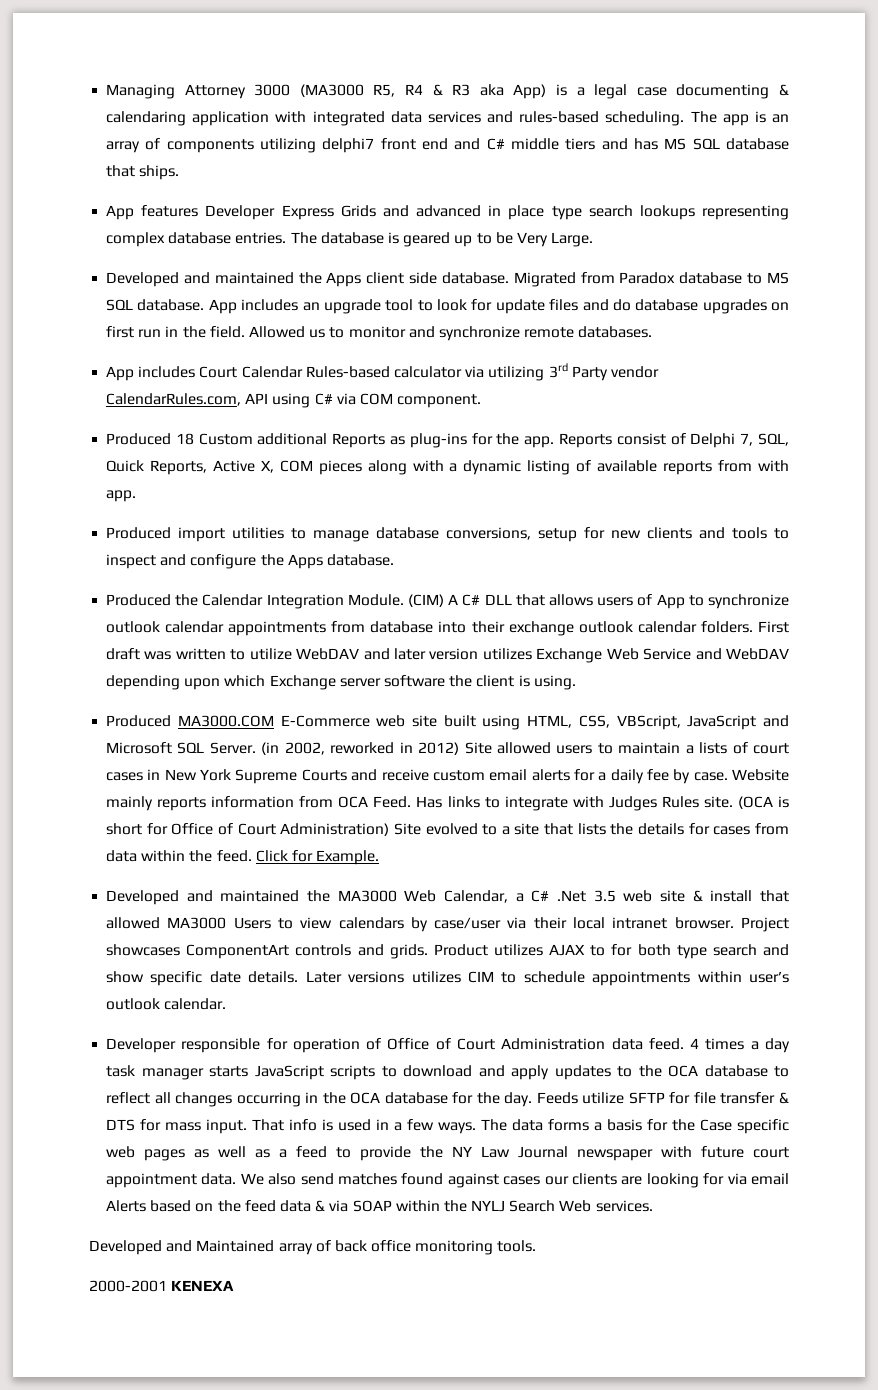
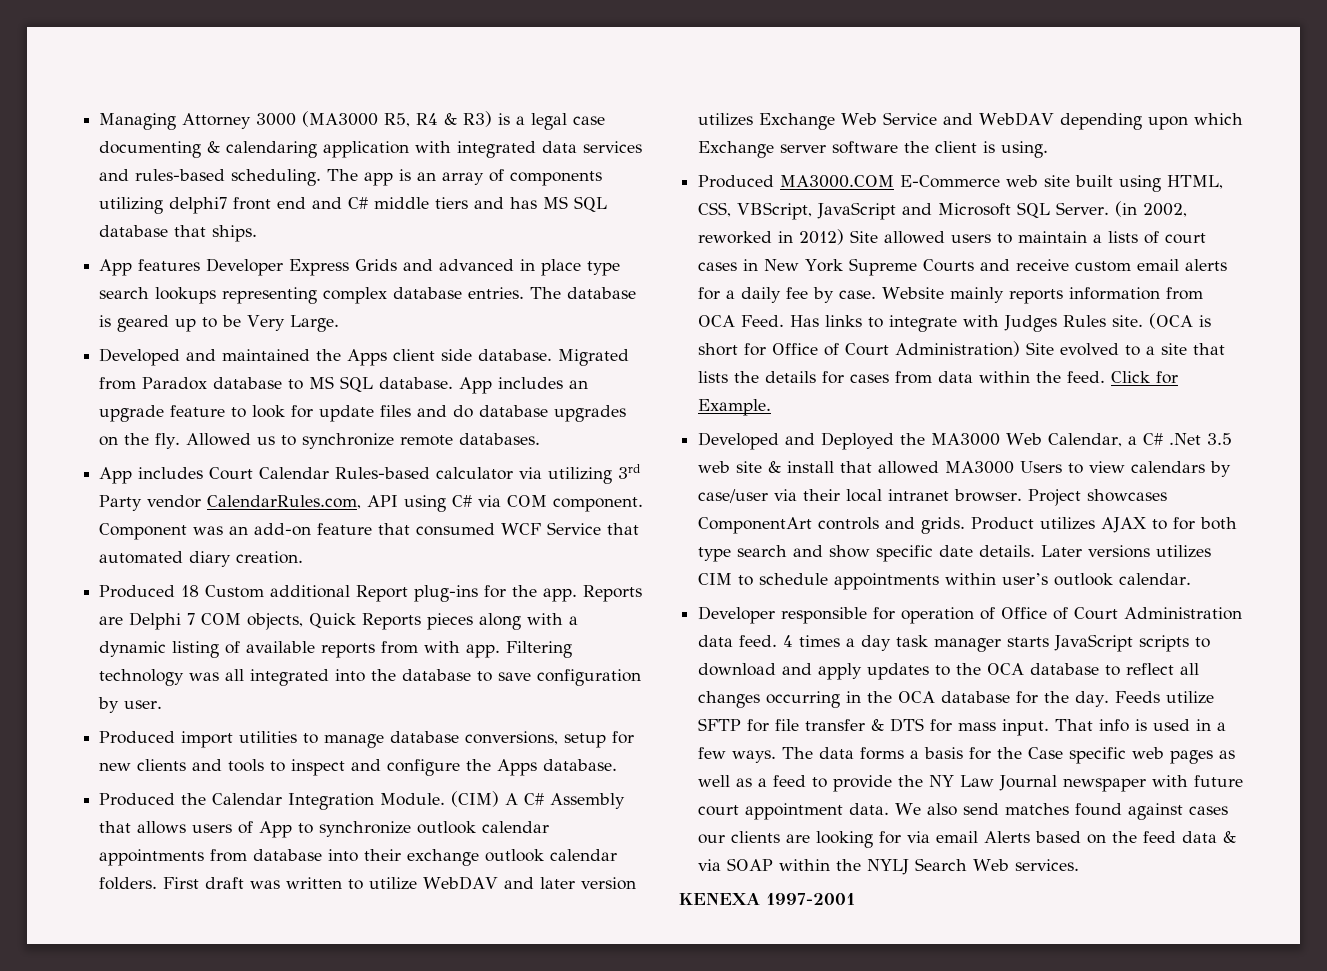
[452,84,547,99] R3 aka App) -> [463,111,493,127] R3)
[385,299,414,311] tool -> [170,405,226,417] feature
[106,326,245,338] first run in the field. -> [124,433,181,449] the fly.
[348,326,435,338] monitor and -> (297, 440) none
(482, 401) none -> [99,522,640,540] [99,551,304,567] Component was an add-on feature that consumed WCF Service that automated diary creation.
[332,433,406,448] Reports as -> [356,585,409,602] Report
[616,433,789,448] [106,460,313,475] consist of Delphi 7, SQL, Quick Reports, Active X, COM -> [99,612,422,630] are Delphi 7 COM objects, Quick Reports
(137, 496) none -> [506,641,573,658] [99,669,642,686] [98,697,163,713] Filtering technology was all integrated into the database to save configuration by user.
[484,594,512,605] DLL -> [550,793,626,809] Assembly
[220,890,300,902] maintained -> [821,432,895,450] Deployed
[89,1240,537,1255] [89,1280,235,1292] Developed and Maintained array of back office monitoring tools. // 2000-2001 KENEXA -> [679,893,855,905] KENEXA 1997-2001

